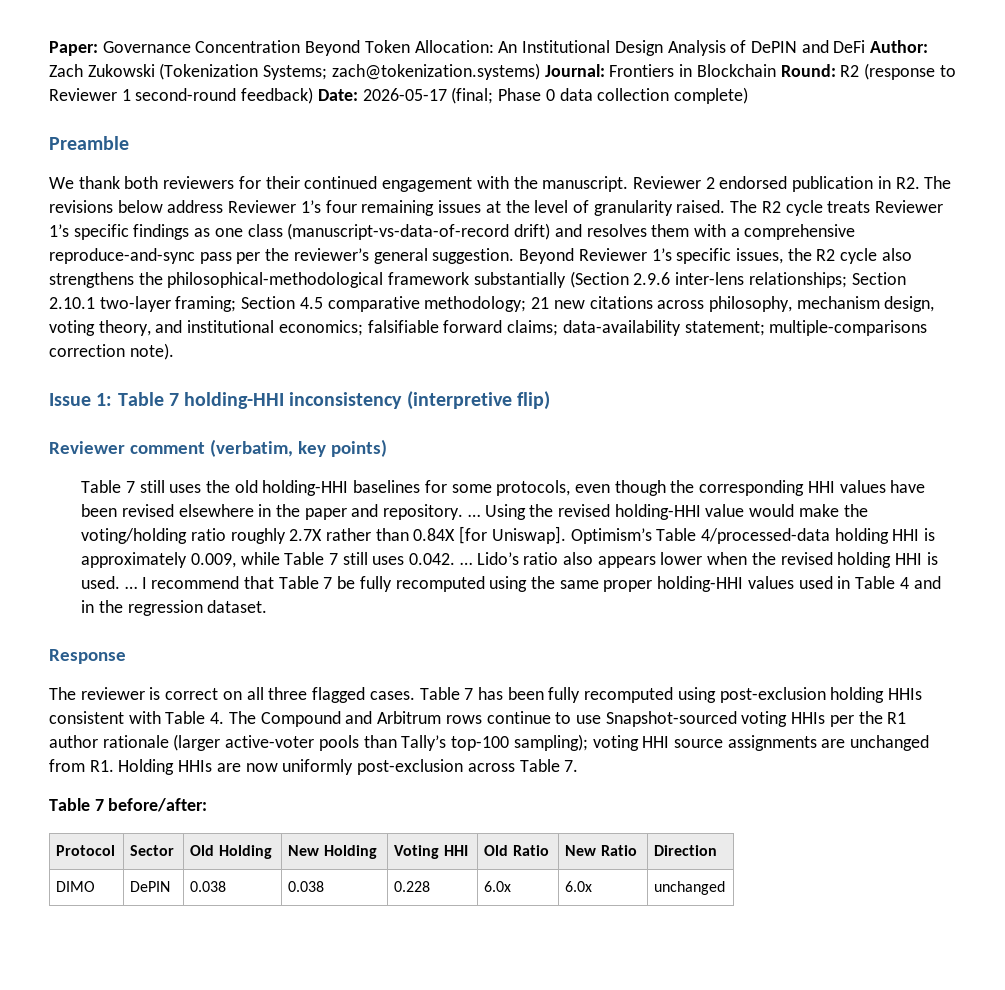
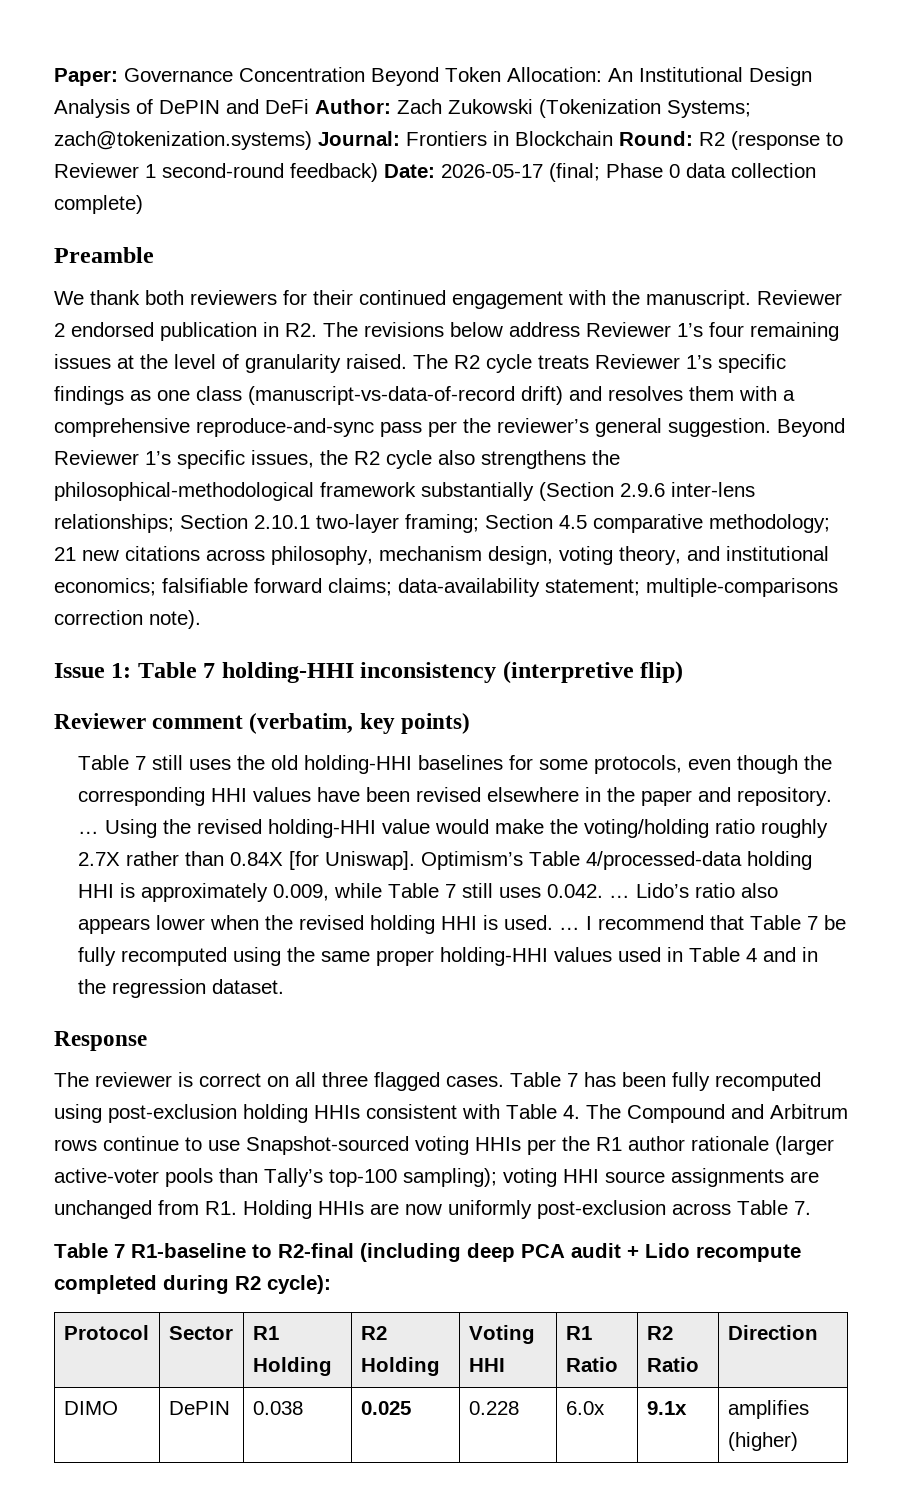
[108,798,208,812] before/after: -> [131,1243,801,1262] [54,1275,331,1294] R1-baseline to R2-final (including deep PCA audit + Lido recompute completed during R2 cycle):
[190,845,272,859] [288,845,320,856] Old Holding | New -> [252,1326,279,1340] [252,1357,332,1376] [360,1326,387,1340] R1 Holding | R2
[484,845,549,856] [565,845,597,856] Old Ratio | New -> [565,1326,592,1340] [565,1357,618,1372] [646,1326,673,1340] R1 Ratio | R2
[288,881,325,892] 0.038 -> [360,1401,411,1415] 0.025
[565,881,593,892] [654,881,726,895] 6.0x | unchanged -> [646,1401,687,1415] [727,1400,809,1419] [727,1432,798,1451] 9.1x | amplifies (higher)

